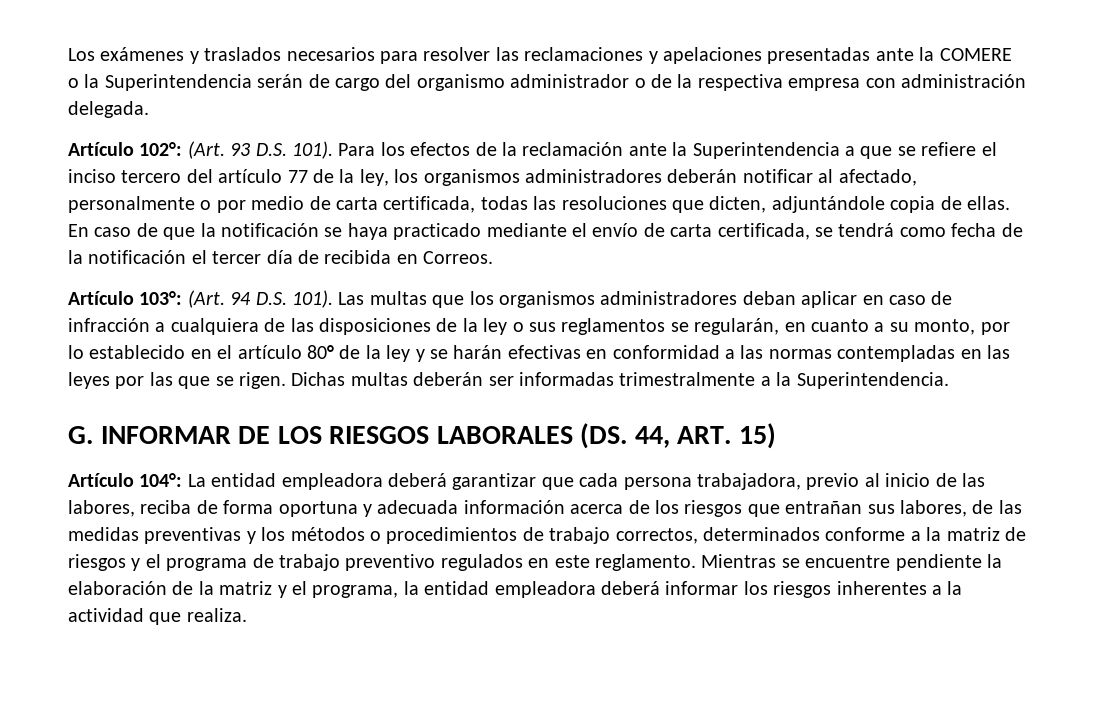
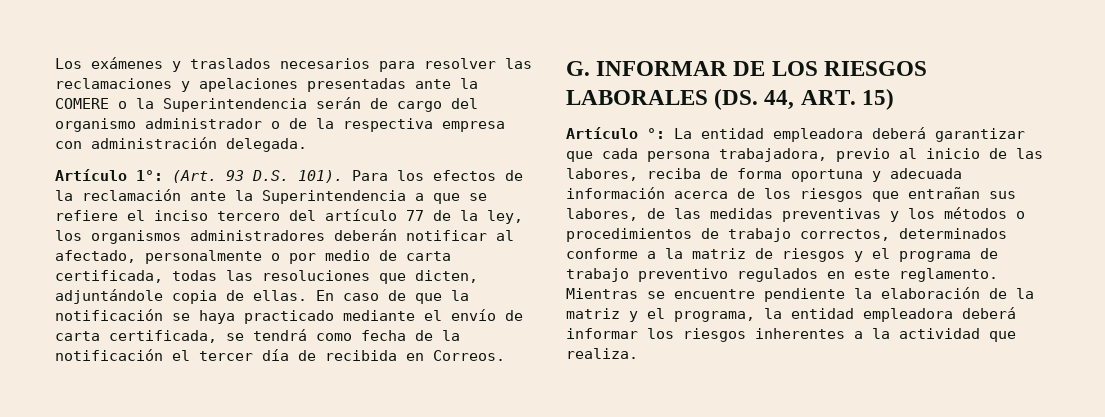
[139,142,183,156] 102°: -> [136,170,163,181] 1°:
[68,290,953,308] [68,318,1010,335] [68,345,1010,362] [68,372,949,389] // Artículo 103°: (Art. 94 D.S. 101). Las multas que los organismos administradores deban aplicar en caso de infracción a cualquiera de las disposiciones de la ley o sus reglamentos se regularán, en cuanto a su monto, por lo establecido en el artículo 80° de la ley y se harán efectivas en conformidad a las normas contempladas en las leyes por las que se rigen. Dichas multas deberán ser informadas trimestralmente a la Superintendencia. -> (505, 355) none
[139,473,183,487] 104°: -> [647,128,665,139] °:

